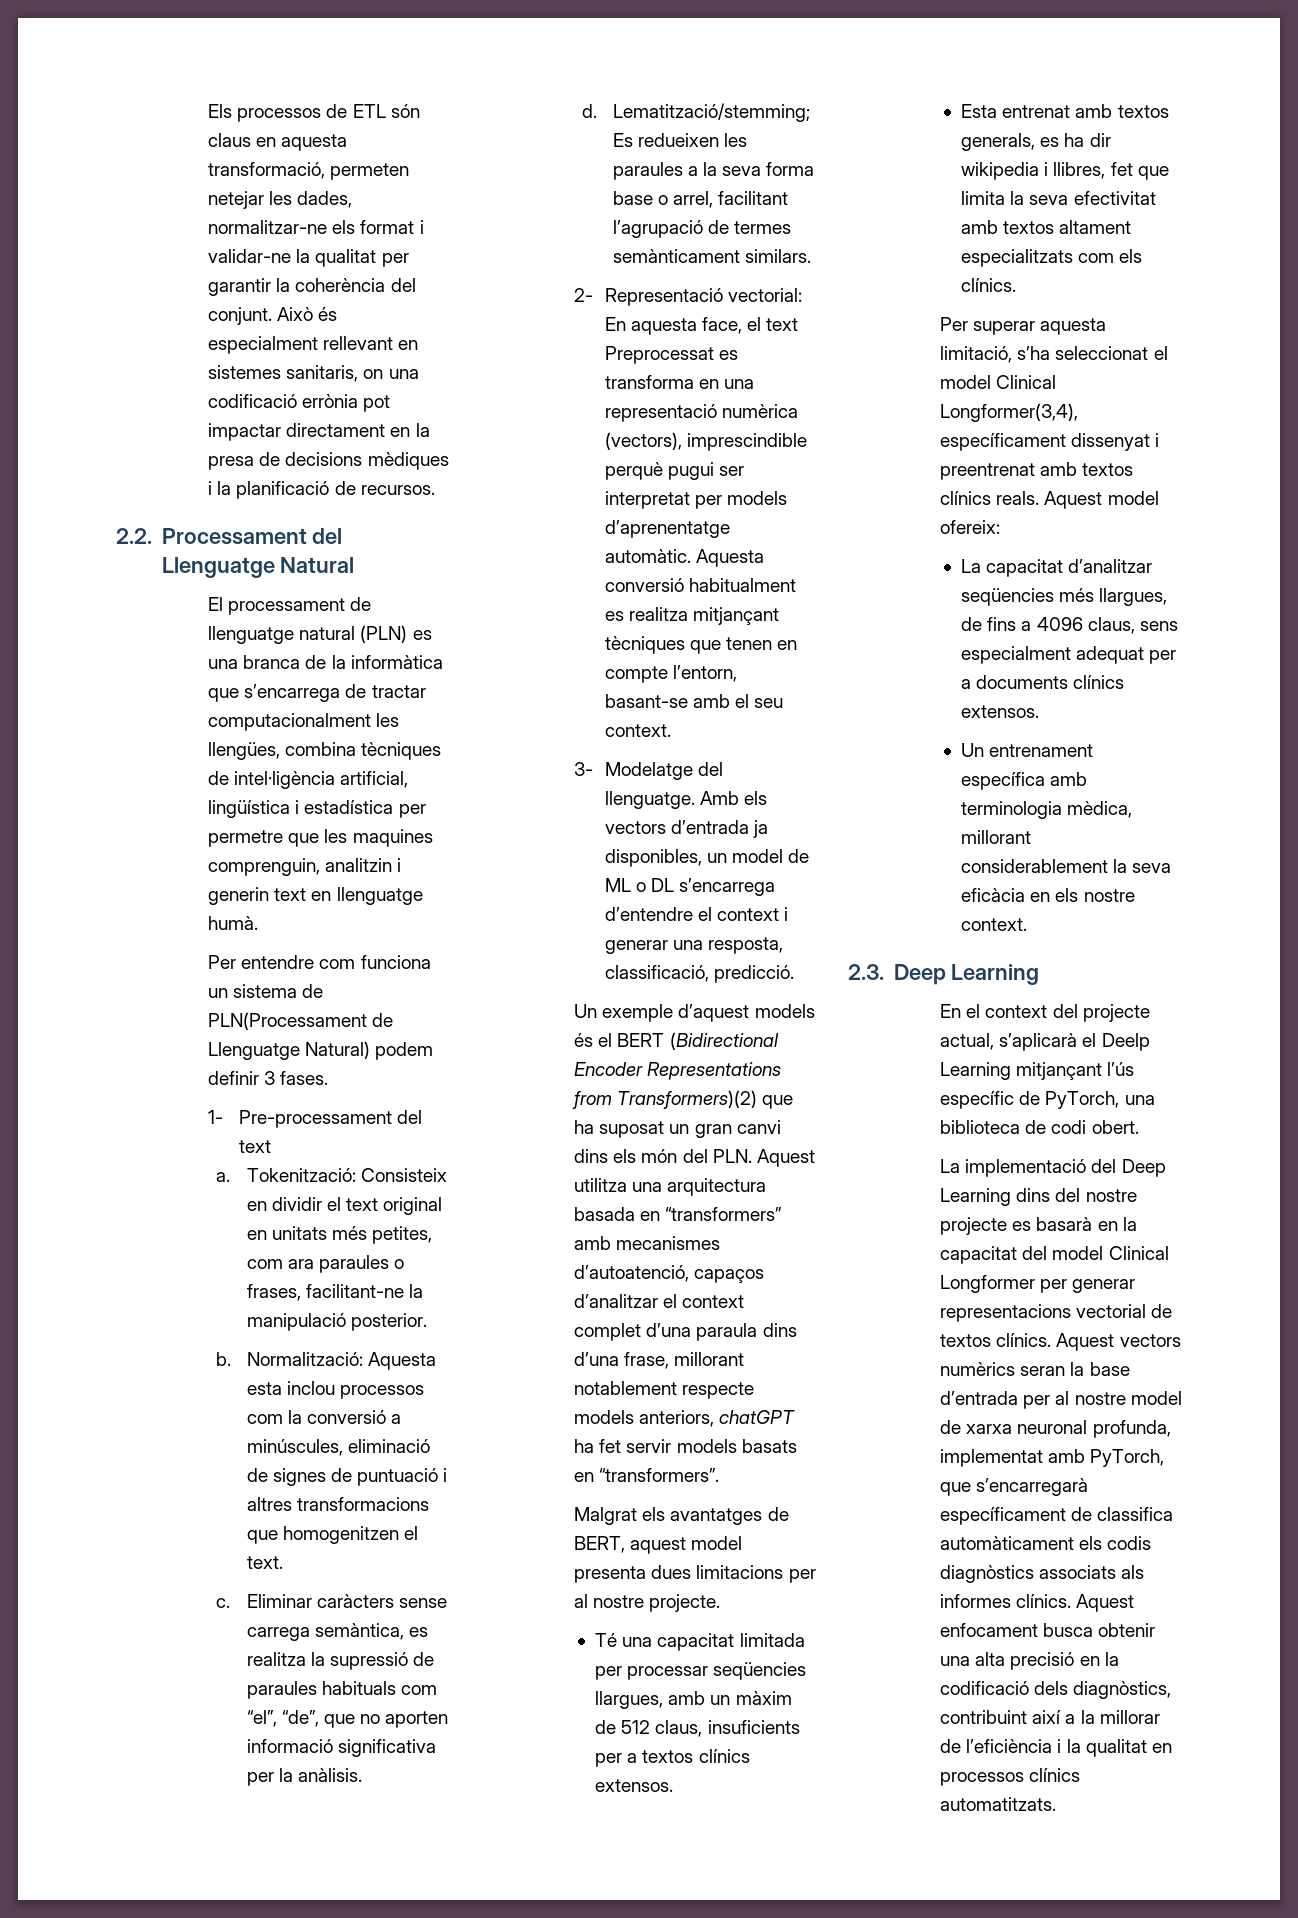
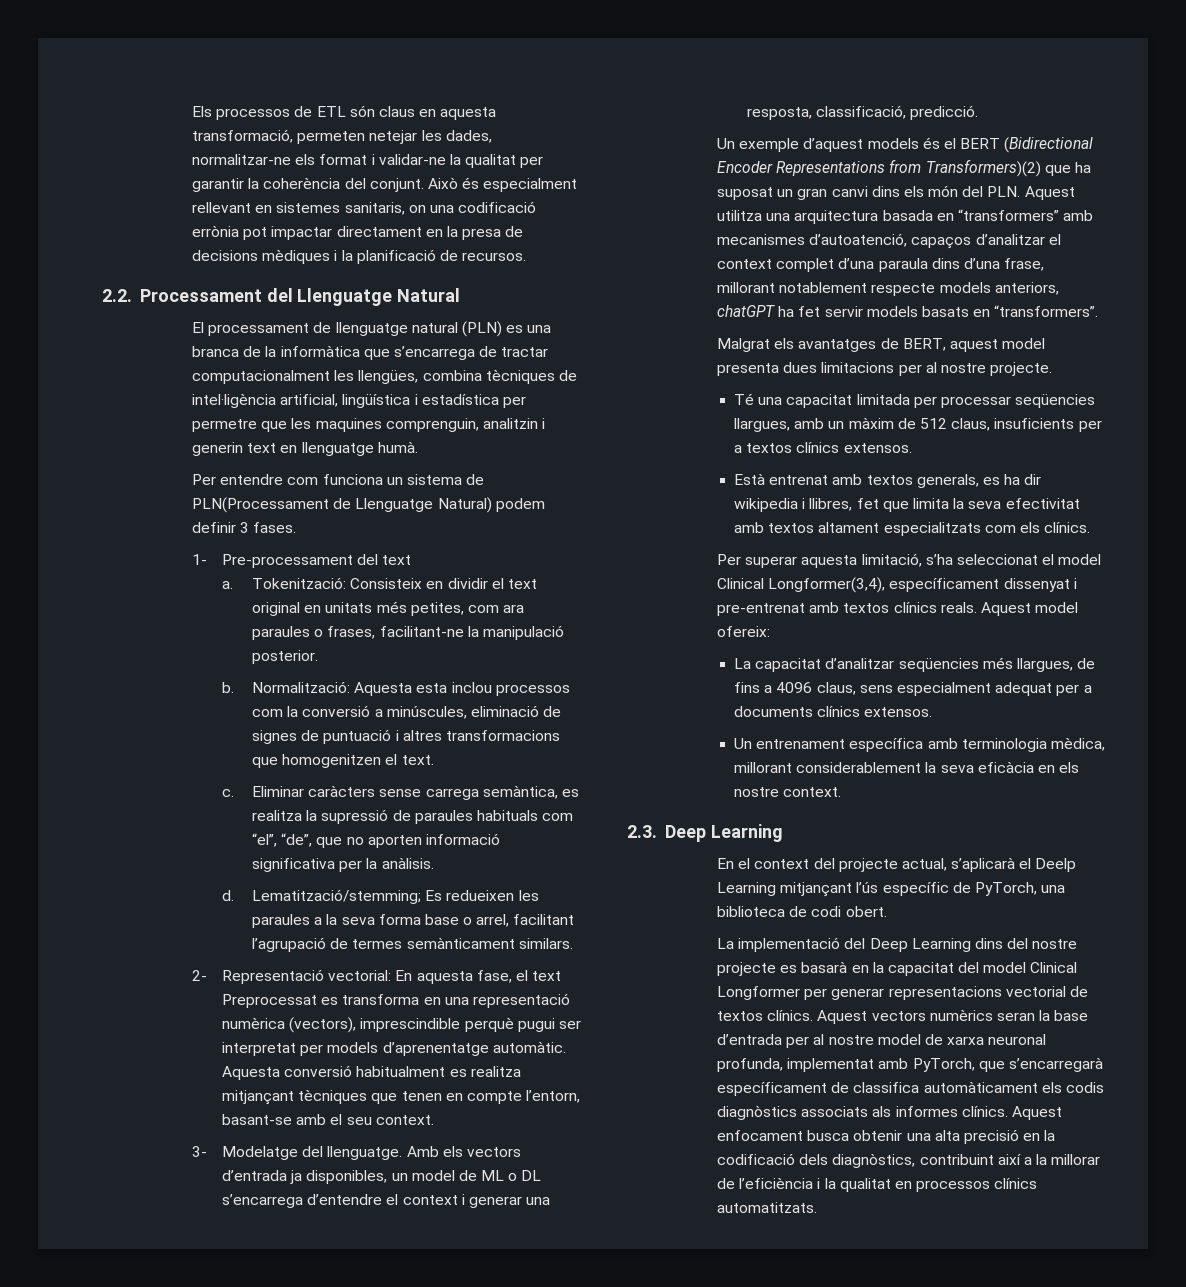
[702,317,743,334] face, -> [476,970,512,983] fase,
[961,104,998,118] Esta -> [734,473,766,485] Està
[940,463,1036,480] preentrenat -> [716,603,805,616] pre-entrenat

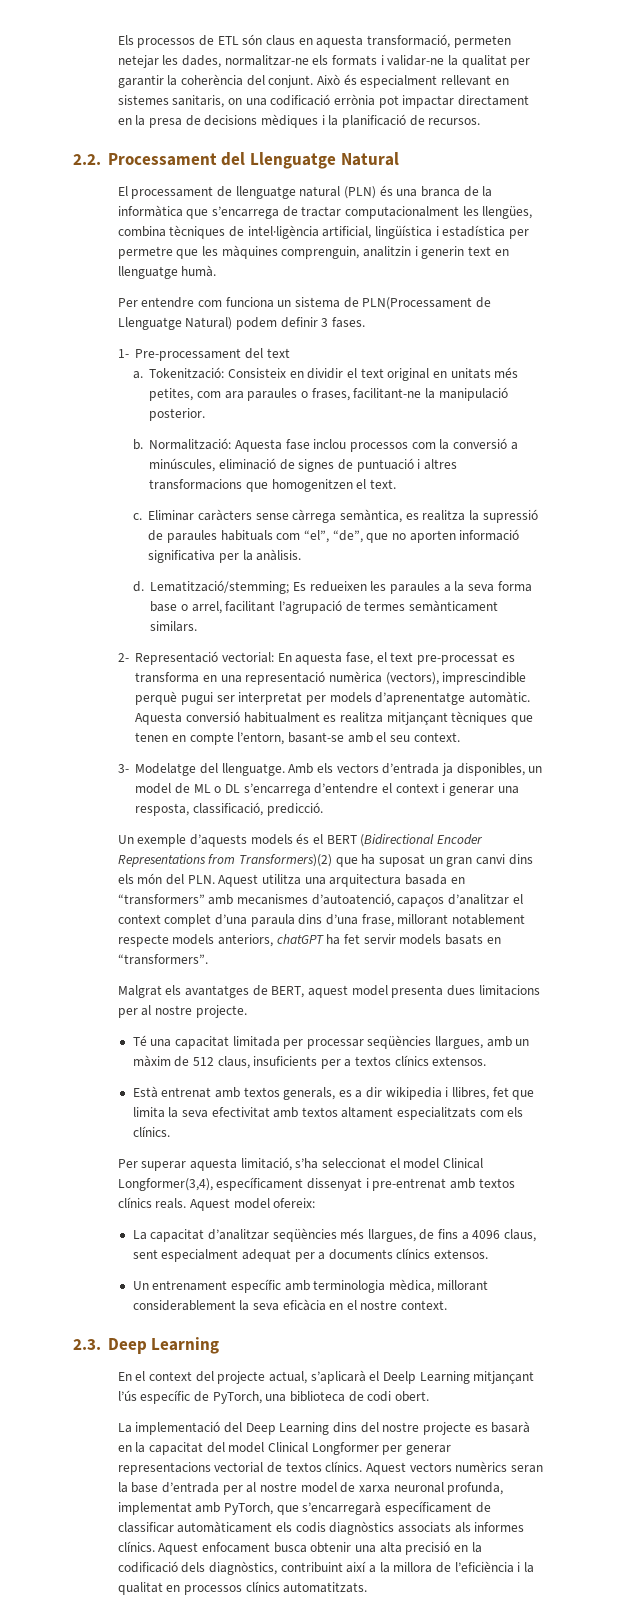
[319,154,368,165] format -> [331,55,377,66] formats
[506,325,524,333] es -> [379,185,393,196] és
[315,418,382,432] maquines -> [221,245,278,259] màquines
[416,683,448,693] esta -> [285,439,310,450] fase
[425,788,479,800] carrega -> [292,509,337,523] càrrega
[221,994,317,1008] Preprocessat -> [416,652,498,665] pre-processat
[803,138,864,152] d’aquest -> [190,834,248,847] d’aquests
[1015,394,1096,408] seqüencies -> [367,1035,432,1049] seqüències
[1004,474,1021,485] ha -> [355,1090,363,1098] a
[898,658,979,672] seqüencies -> [272,1228,337,1242] seqüències
[859,685,893,693] sens -> [132,1249,158,1259] sent
[849,738,924,752] específica -> [230,1279,281,1293] específic
[1059,762,1080,773] els -> [346,1300,357,1310] el
[853,1082,920,1093] classifica -> [117,1522,174,1533] classificar
[1051,1154,1101,1165] millorar -> [393,1562,433,1573] millora

